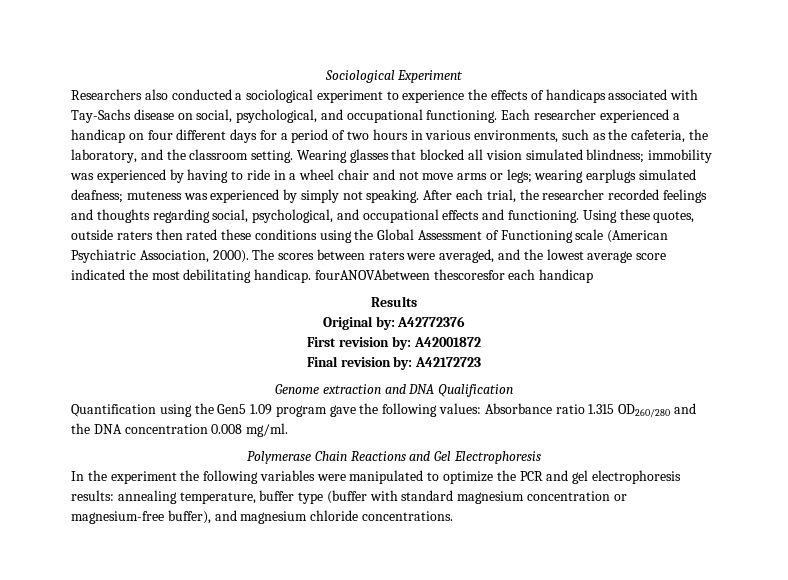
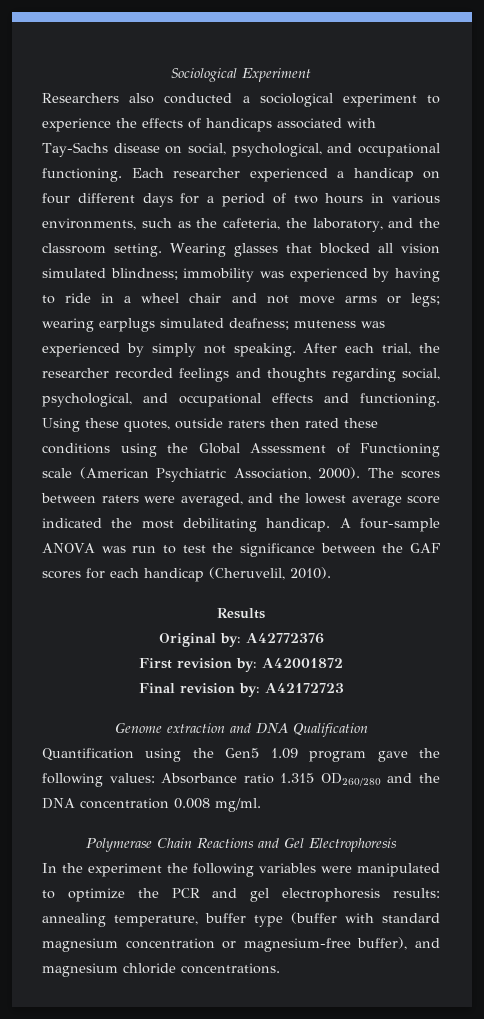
[314,269,505,280] fourANOVAbetween thescoresfor -> [339,518,440,532] [42,543,440,557] [42,568,105,579] A four-sample ANOVA was run to test the significance between the GAF scores for
(594, 276) none -> [209,567,331,580] (Cheruvelil, 2010).

